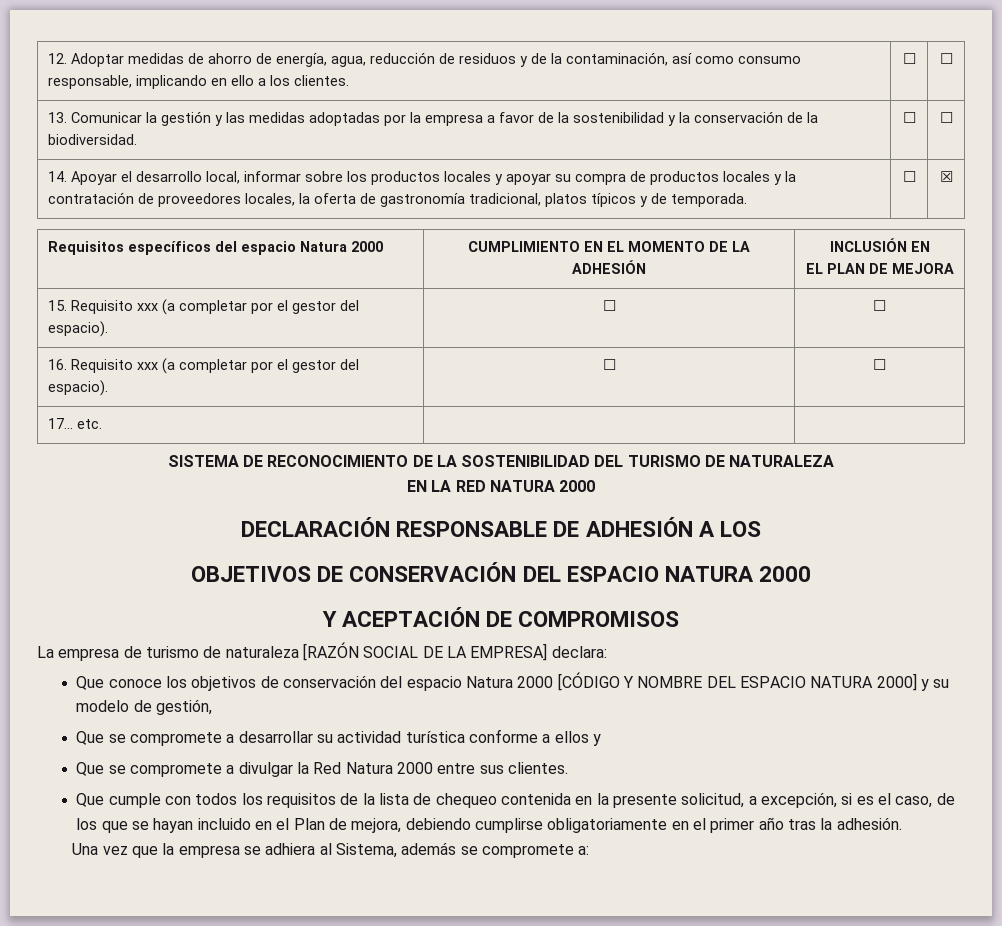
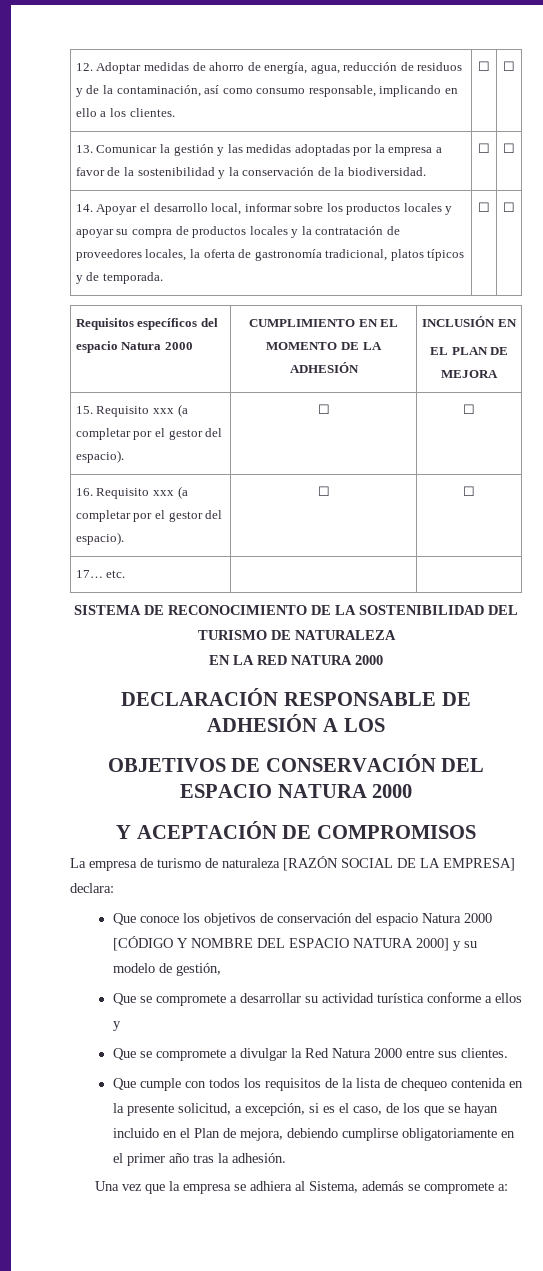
[939,171,953,182] ☒ -> [503,202,515,212] ☐

